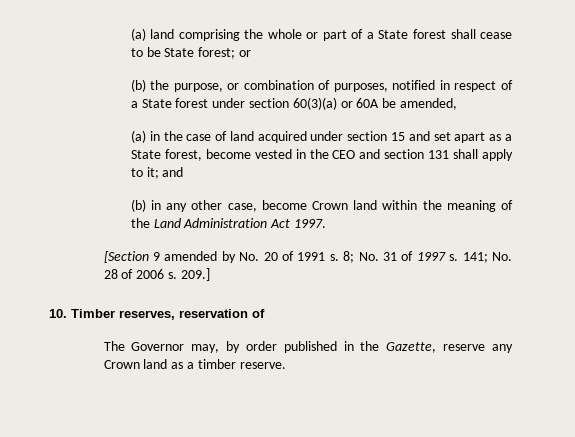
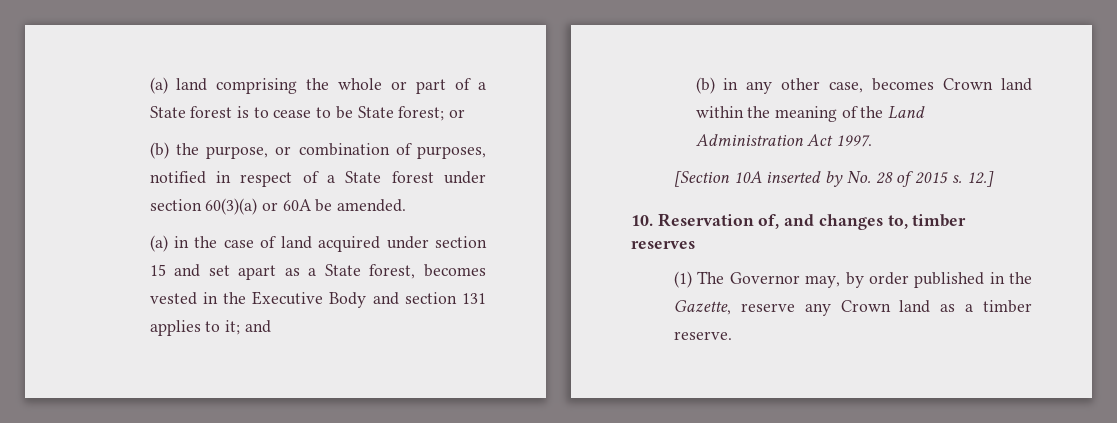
[450,29,476,39] shall -> [236,106,269,118] is to
[399,98,457,110] amended, -> [337,199,407,212] amended.
[205,149,251,159] become -> [424,264,486,277] becomes
[332,150,356,159] CEO -> [252,291,367,308] Executive Body
[453,149,513,161] shall apply -> [149,320,201,336] applies
[261,200,307,210] become -> [872,78,935,91] becomes
[153,251,512,263] [103,268,210,281] [49,309,265,320] 9 amended by No. 20 of 1991 s. 8; No. 31 of 1997 s. 141; No. 28 of 2006 s. 209.] // 10. Timber reserves, reservation of // -> [733,171,994,187] [631,213,967,230] [631,241,695,249] [674,271,693,288] 10A inserted by No. 28 of 2015 s. 12.] // 10. Reservation of, and changes to, timber reserves // (1)

